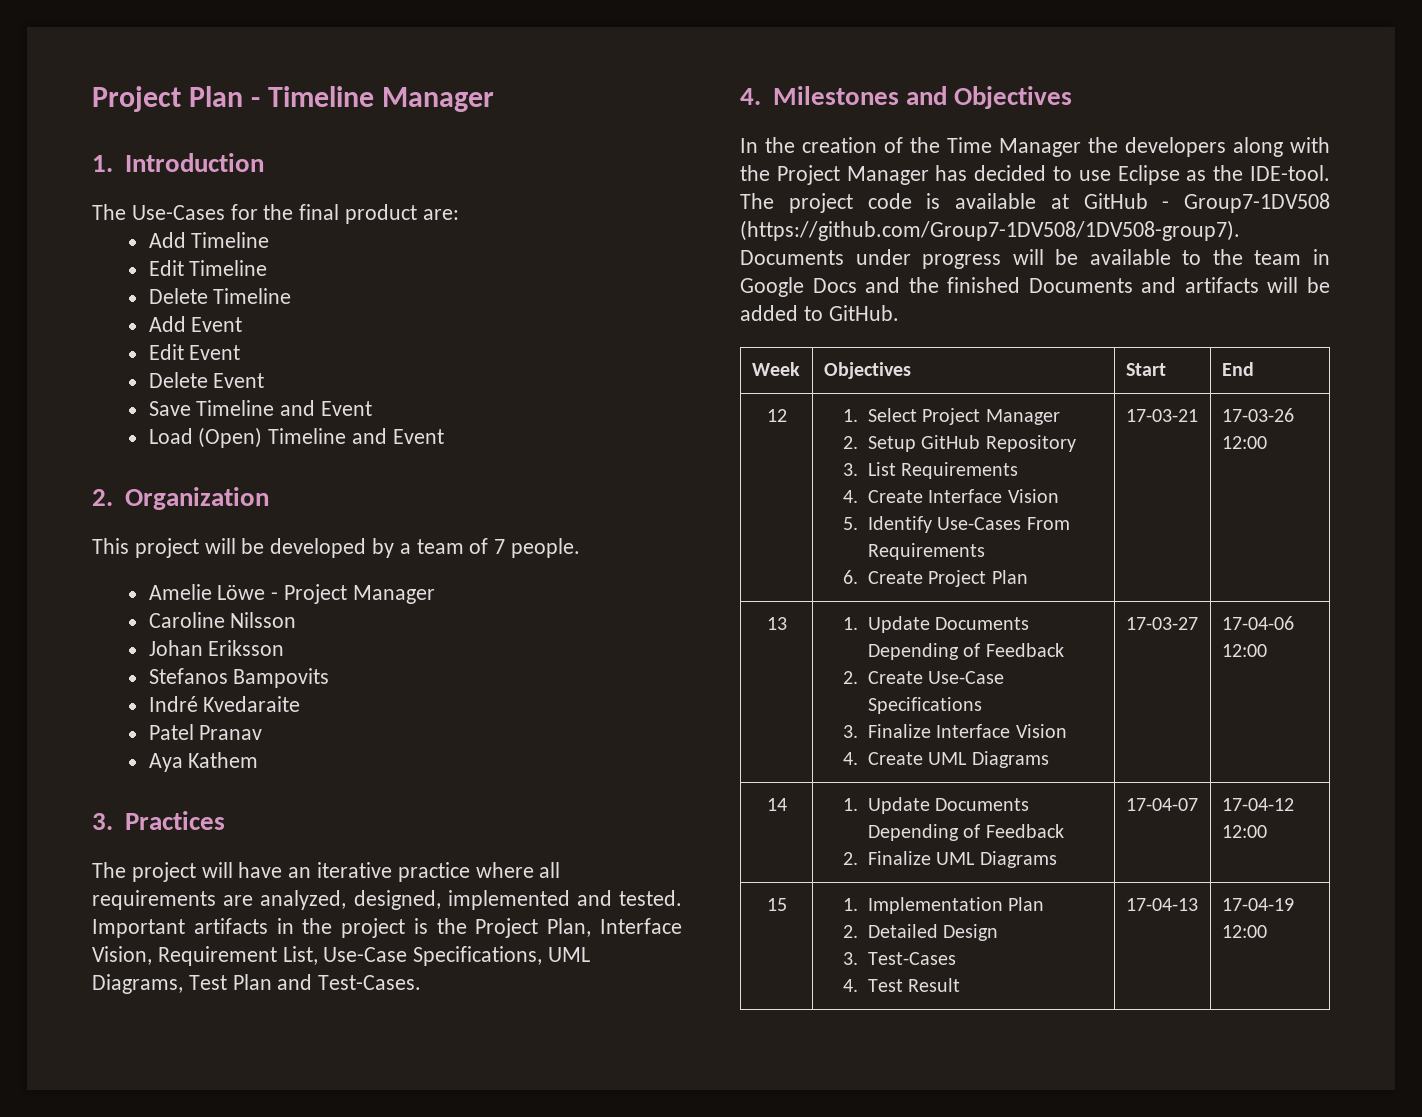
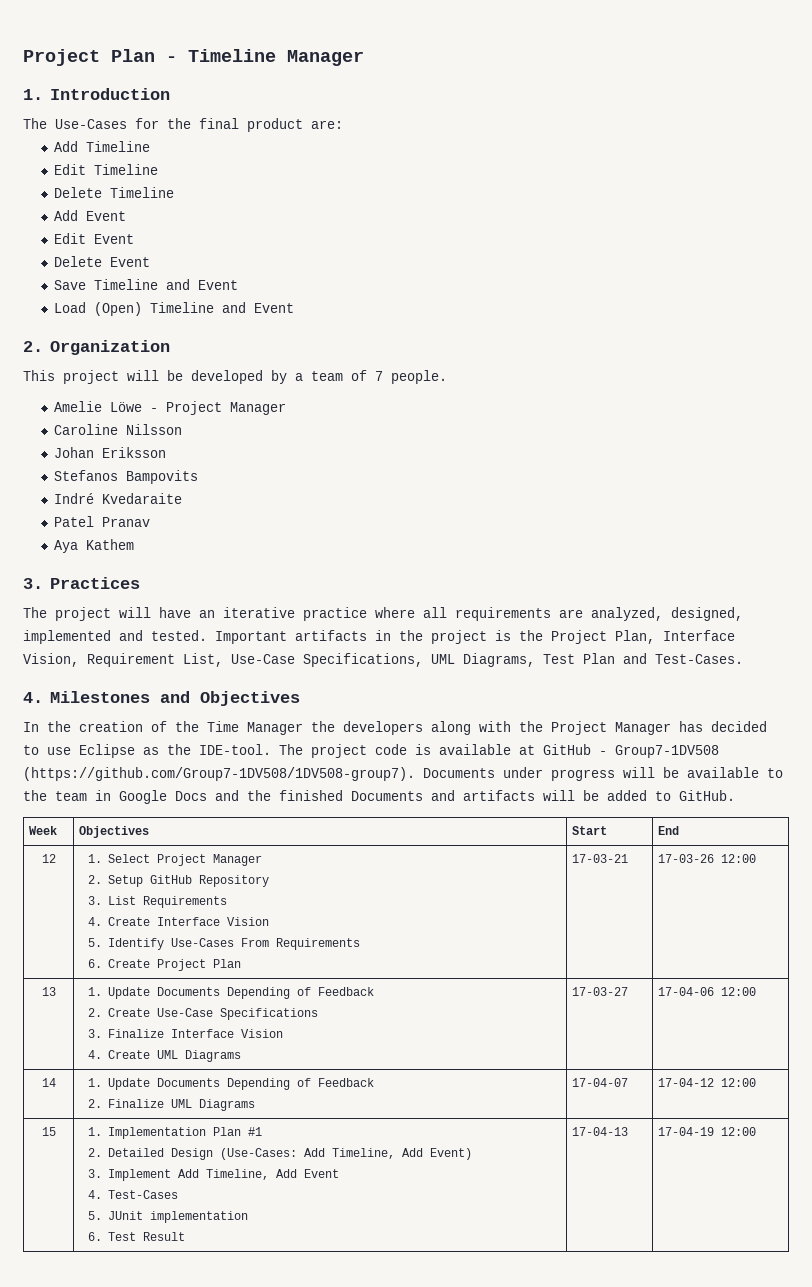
(1045, 904) none -> [248,1127,263,1136] #1
[843,952,957,965] [843,979,859,992] // 3. Test-Cases // 4. -> [220,1148,473,1160] [88,1169,340,1181] [88,1190,179,1199] [88,1211,249,1223] [88,1232,103,1241] (Use-Cases: Add Timeline, Add Event) // 3. Implement Add Timeline, Add Event // 4. Test-Cases // 5. JUnit implementation // 6.

